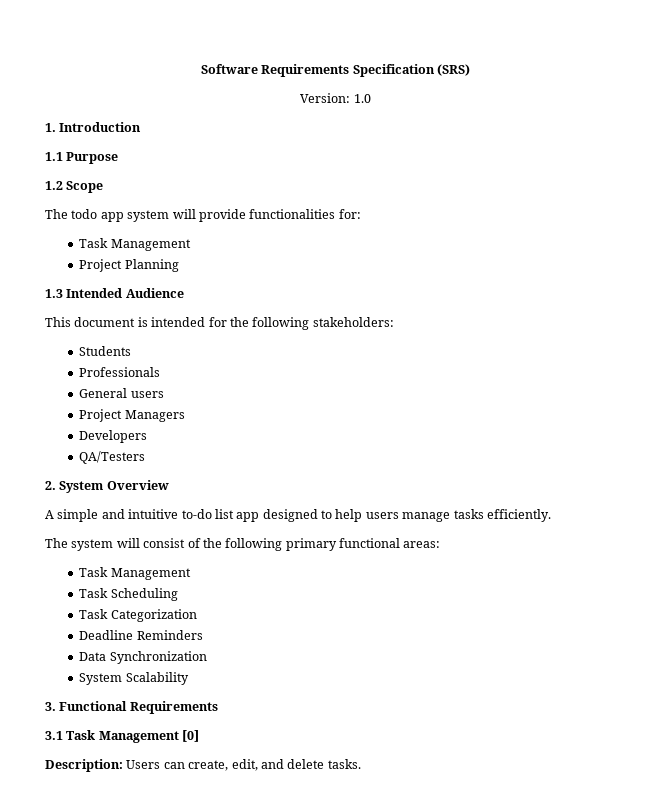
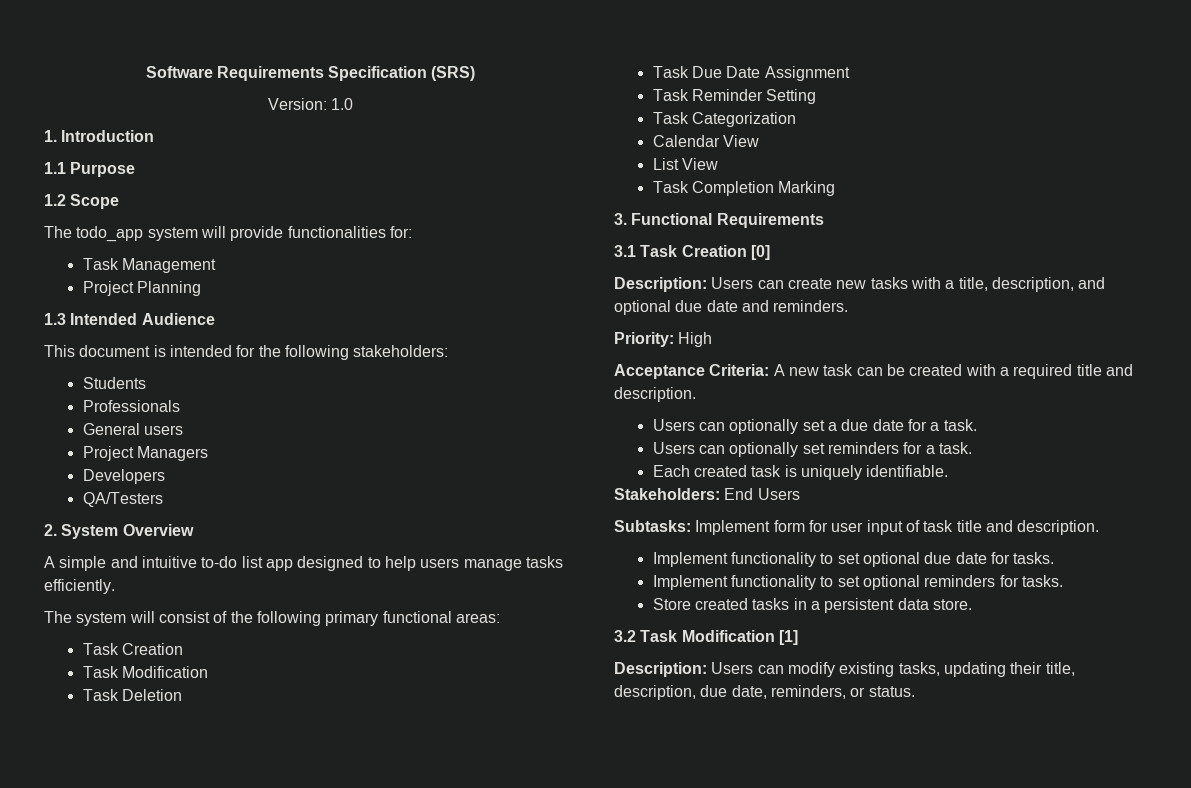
[71,209,124,222] todo app -> [76,226,144,242] todo_app
[110,568,191,580] [79,588,178,601] [79,609,197,622] [79,630,203,640] [79,651,207,664] [79,672,189,685] Management // Task Scheduling // Task Categorization // Deadline Reminders // Data Synchronization // System Scalability -> [122,643,184,655] [82,666,209,678] [82,689,183,701] [652,66,850,81] [652,89,817,104] [652,112,797,127] [652,135,760,147] [652,158,719,170] [652,181,836,196] Creation // Task Modification // Task Deletion // Task Due Date Assignment // Task Reminder Setting // Task Categorization // Calendar View // List View // Task Completion Marking
[98,731,179,743] Management -> [681,245,747,257] Creation
[188,759,361,771] create, edit, and delete tasks. -> [787,277,1106,292] [614,300,849,315] [614,332,713,347] [614,364,1133,379] [614,387,696,402] [652,419,977,434] [652,442,972,457] [652,465,949,480] [614,488,800,500] [614,520,1100,535] [652,552,1055,567] [652,575,1063,590] [652,598,972,613] [614,630,798,645] [614,662,1075,677] [614,685,915,700] create new tasks with a title, description, and optional due date and reminders. // Priority: High // Acceptance Criteria: A new task can be created with a required title and description. // Users can optionally set a due date for a task. // Users can optionally set reminders for a task. // Each created task is uniquely identifiable. // Stakeholders: End Users // Subtasks: Implement form for user input of task title and description. // Implement functionality to set optional due date for tasks. // Implement functionality to set optional reminders for tasks. // Store created tasks in a persistent data store. // 3.2 Task Modification [1] // Description: Users can modify existing tasks, updating their title, description, due date, reminders, or status.

